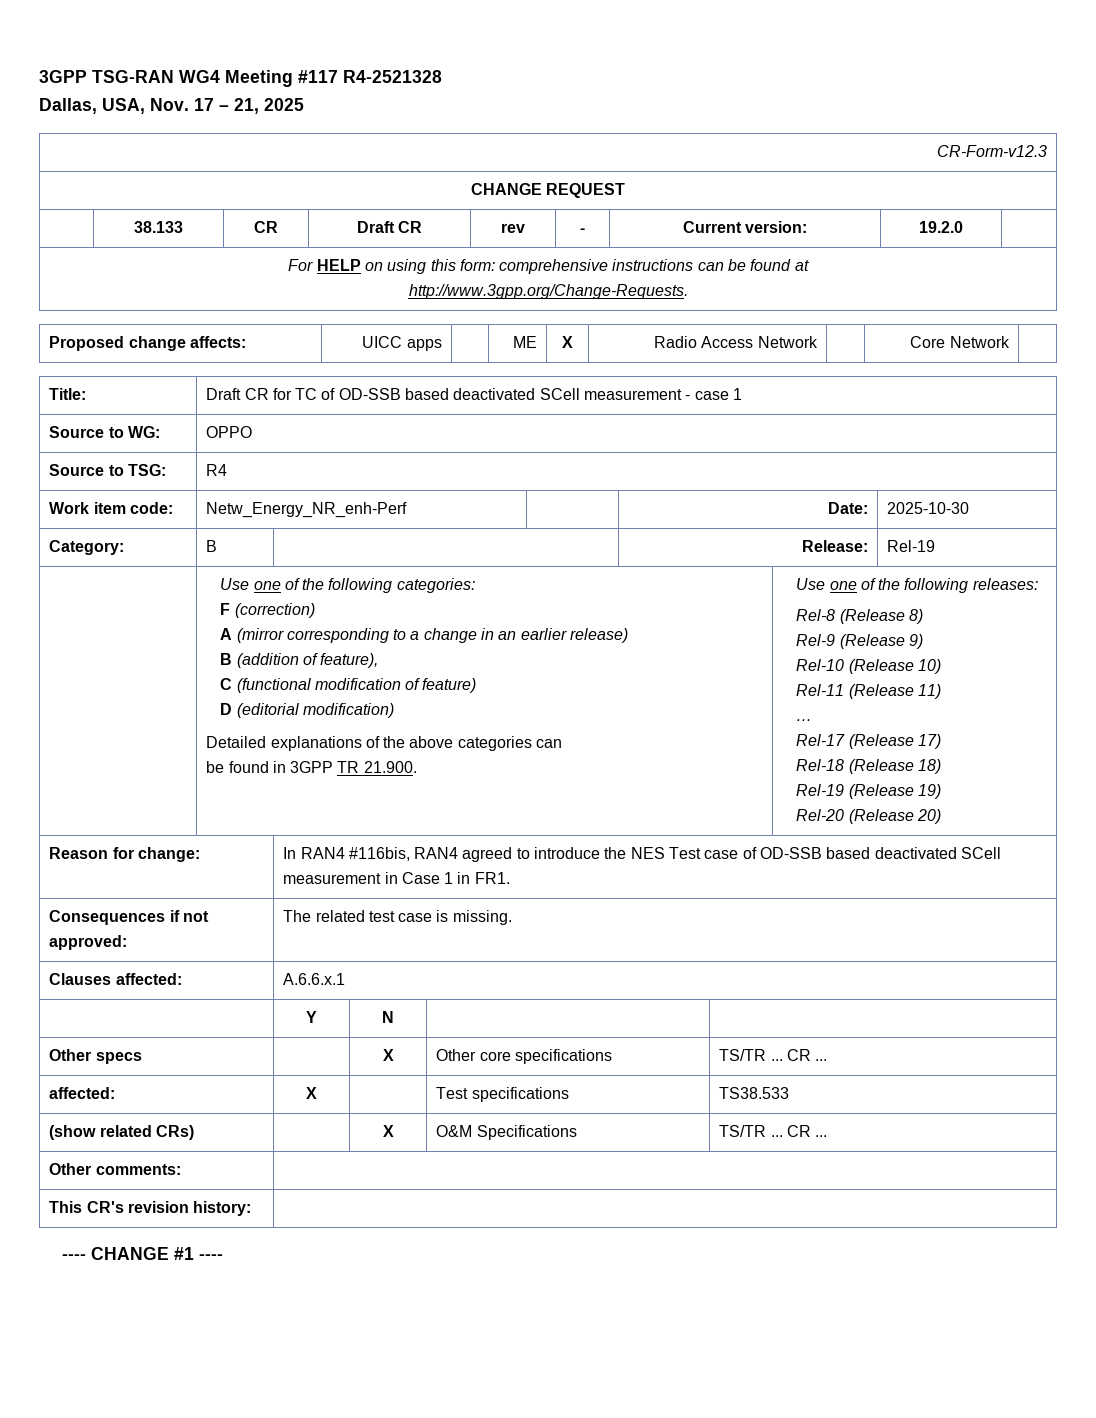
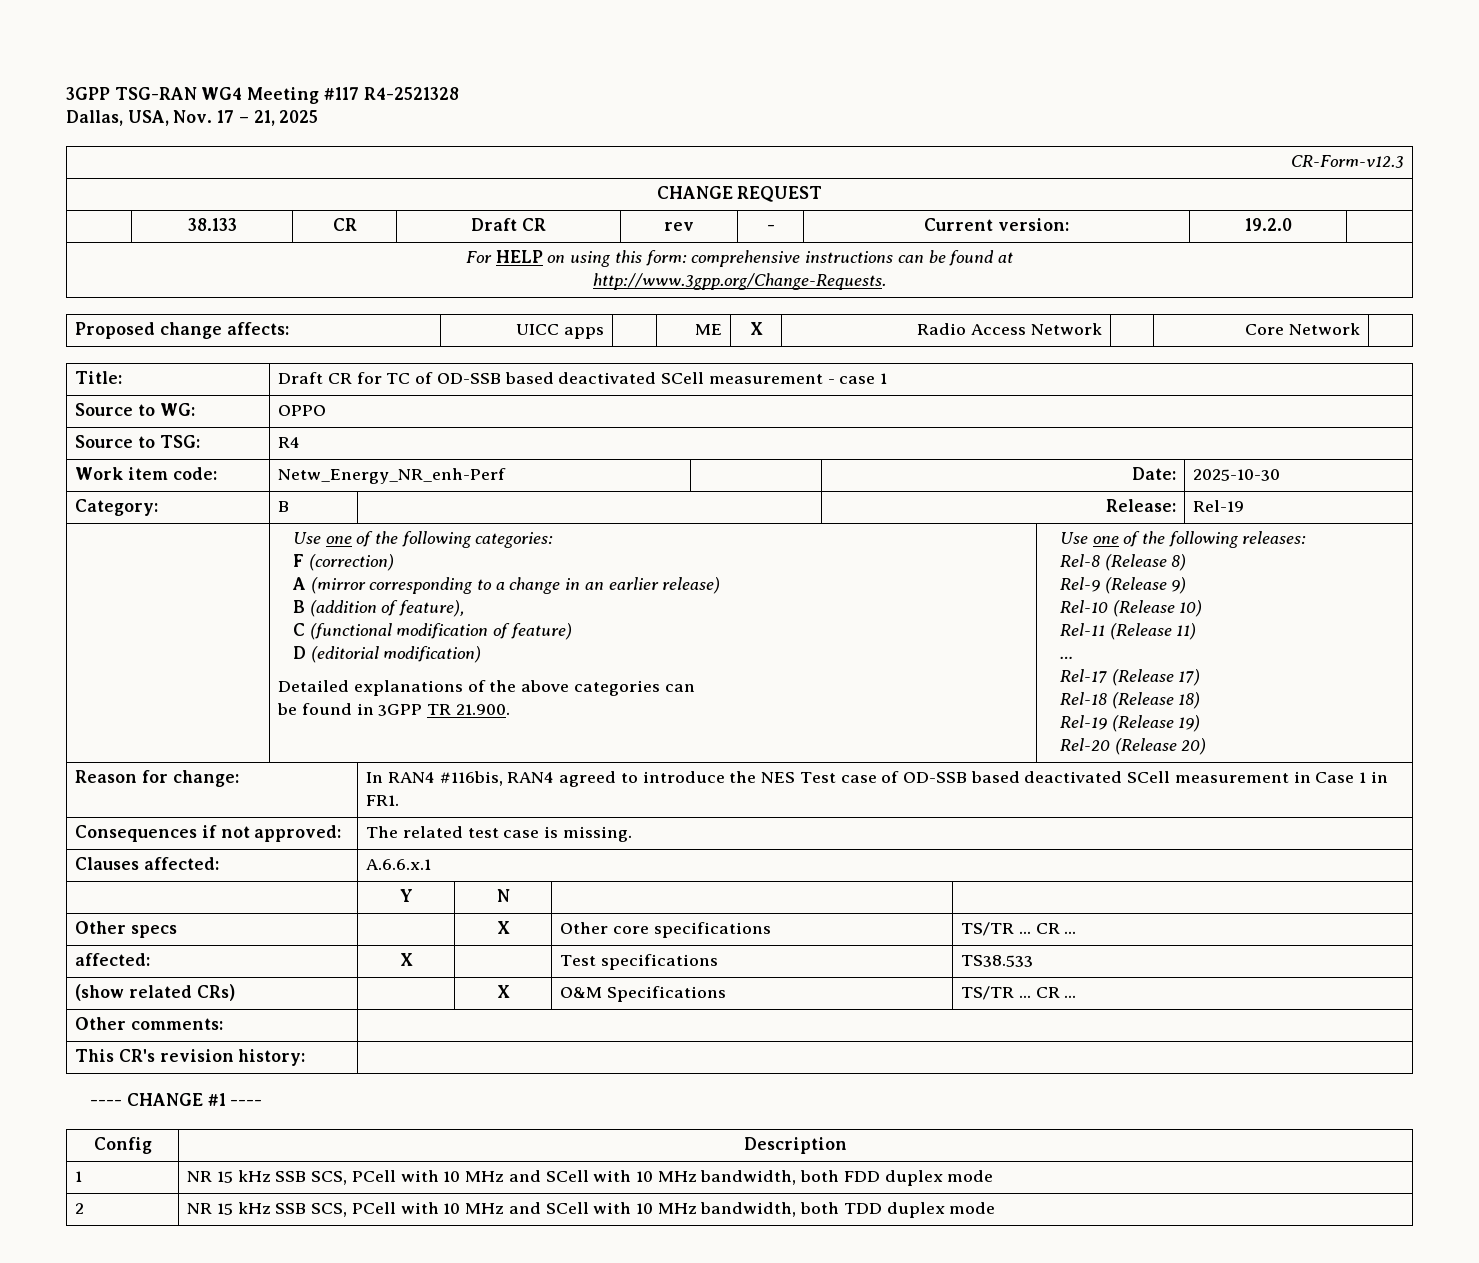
(224, 1257) none -> [93,1137,152,1154] [744,1137,847,1154] [75,1171,83,1182] [187,1170,994,1186] [75,1203,85,1214] [187,1202,996,1218] // Config | Description // 1 | NR 15 kHz SSB SCS, PCell with 10 MHz and SCell with 10 MHz bandwidth, both FDD duplex mode // 2 | NR 15 kHz SSB SCS, PCell with 10 MHz and SCell with 10 MHz bandwidth, both TDD duplex mode

